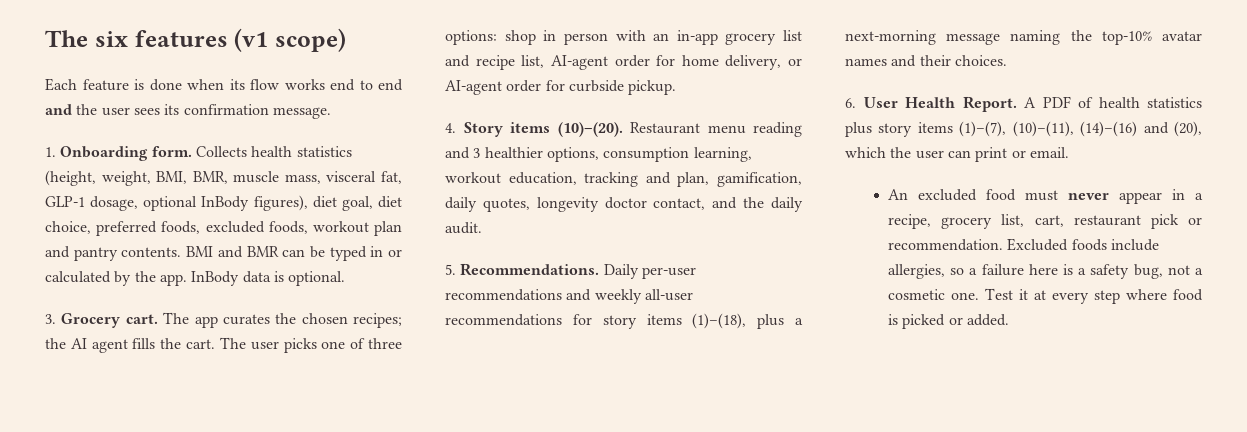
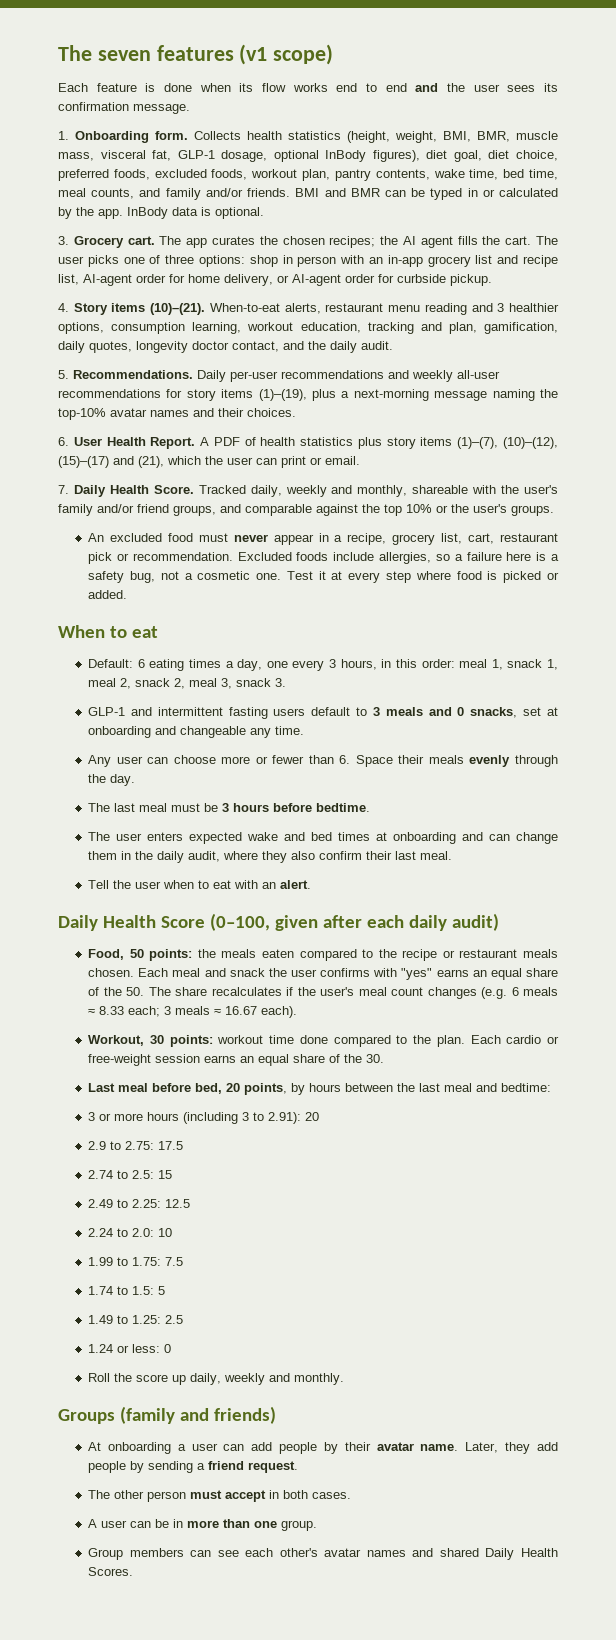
[45,30,128,47] The six -> [58,45,151,61] The seven
[374,221,402,236] [45,246,182,261] plan and pantry contents. -> [302,169,558,181] [58,188,291,200] plan, pantry contents, wake time, bed time, meal counts, and family and/or friends.
[557,122,700,137] (10)–(20). Restaurant -> [150,303,384,315] (10)–(21). When-to-eat alerts, restaurant
[692,313,747,329] (1)–(18), -> [258,389,307,401] (1)–(19),
[1012,121,1202,137] (10)–(11), (14)–(16) and (20), -> [503,437,558,449] [58,456,164,468] (10)–(12), (15)–(17) and (21),
(1069, 152) none -> [58,485,559,497] [58,504,554,516] // 7. Daily Health Score. Tracked daily, weekly and monthly, shareable with the user's family and/or friend groups, and comparable against the top 10% or the user's groups.
(1009, 320) none -> [58,625,158,638] [88,659,558,671] [88,678,287,689] [88,707,559,719] [88,726,305,738] [88,755,558,767] [88,774,136,786] [88,803,371,812] [88,832,558,844] [88,851,453,863] [88,880,312,889] [58,913,499,931] [88,949,558,961] [88,968,559,980] [88,987,558,999] [88,1006,298,1018] [88,1035,559,1047] [88,1054,385,1066] [88,1083,552,1095] [88,1112,320,1124] [88,1141,184,1150] [88,1170,173,1179] [88,1199,191,1208] [88,1228,173,1237] [88,1257,184,1266] [88,1286,166,1295] [88,1315,184,1324] [88,1344,172,1353] [88,1373,345,1385] [58,1406,276,1424] [88,1442,558,1454] [88,1461,299,1473] [88,1490,352,1502] [88,1519,318,1531] [88,1548,559,1560] [88,1567,134,1576] // When to eat // Default: 6 eating times a day, one every 3 hours, in this order: meal 1, snack 1, meal 2, snack 2, meal 3, snack 3. // GLP-1 and intermittent fasting users default to 3 meals and 0 snacks, set at onboarding and changeable any time. // Any user can choose more or fewer than 6. Space their meals evenly through the day. // The last meal must be 3 hours before bedtime. // The user enters expected wake and bed times at onboarding and can change them in the daily audit, where they also confirm their last meal. // Tell the user when to eat with an alert. // Daily Health Score (0–100, given after each daily audit) // Food, 50 points: the meals eaten compared to the recipe or restaurant meals chosen. Each meal and snack the user confirms with "yes" earns an equal share of the 50. The share recalculates if the user's meal count changes (e.g. 6 meals ≈ 8.33 each; 3 meals ≈ 16.67 each). // Workout, 30 points: workout time done compared to the plan. Each cardio or free-weight session earns an equal share of the 30. // Last meal before bed, 20 points, by hours between the last meal and bedtime: // 3 or more hours (including 3 to 2.91): 20 // 2.9 to 2.75: 17.5 // 2.74 to 2.5: 15 // 2.49 to 2.25: 12.5 // 2.24 to 2.0: 10 // 1.99 to 1.75: 7.5 // 1.74 to 1.5: 5 // 1.49 to 1.25: 2.5 // 1.24 or less: 0 // Roll the score up daily, weekly and monthly. // Groups (family and friends) // At onboarding a user can add people by their avatar name. Later, they add people by sending a friend request. // The other person must accept in both cases. // A user can be in more than one group. // Group members can see each other's avatar names and shared Daily Health Scores.

